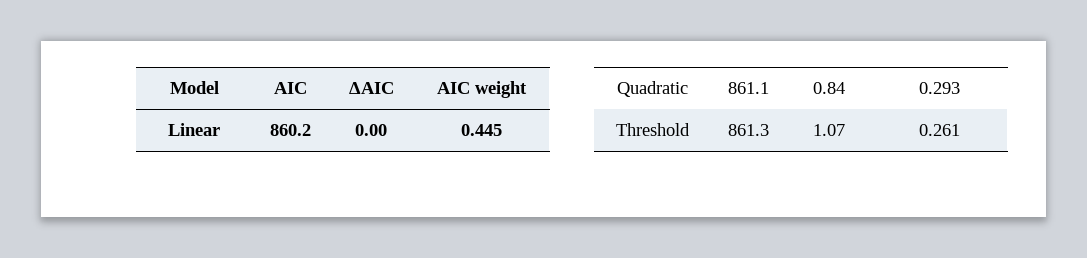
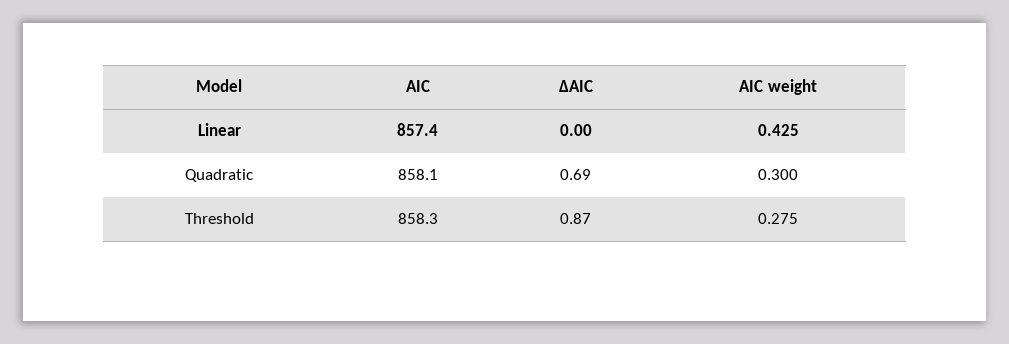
[270,124,311,136] 860.2 -> [397,123,438,136] 857.4
[460,124,502,136] 0.445 -> [757,124,799,136] 0.425
[728,82,769,94] [813,82,845,94] [918,82,960,94] [615,123,690,136] [728,124,769,136] [813,124,845,136] [918,124,960,136] 861.1 | 0.84 | 0.293 // Threshold | 861.3 | 1.07 | 0.261 -> [397,169,438,180] [560,169,591,180] [758,169,798,180] [184,213,254,224] [397,213,438,224] [560,213,591,224] [758,213,798,224] 858.1 | 0.69 | 0.300 // Threshold | 858.3 | 0.87 | 0.275

